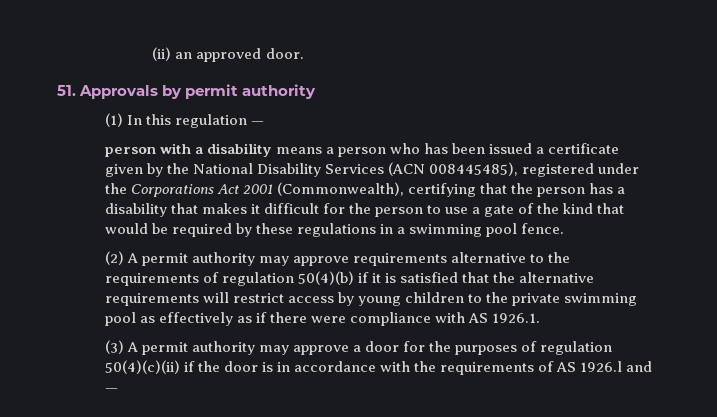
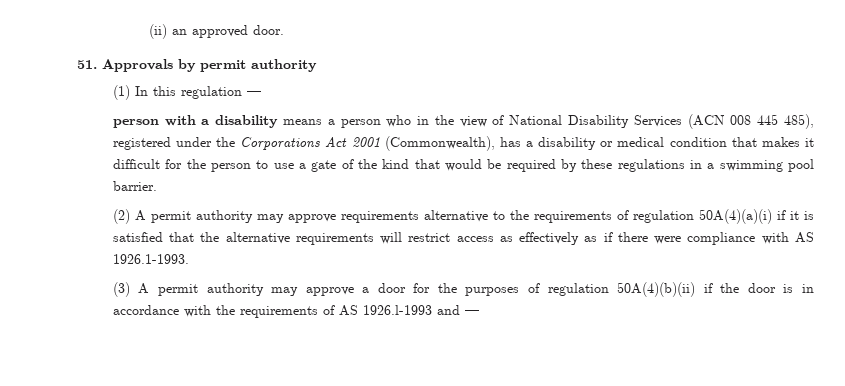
[424,143,620,154] [104,163,189,177] has been issued a certificate given by the -> [417,115,505,127] in the view of
[429,162,519,176] 008445485), -> [730,114,815,129] 008 445 485),
[407,183,626,197] [104,203,167,217] certifying that the person has a disability -> [499,137,727,150] has a disability or medical condition
[521,223,565,234] fence. -> [112,181,157,191] barrier.
[297,271,354,285] 50(4)(b) -> [698,209,772,224] 50A(4)(a)(i)
[337,292,638,306] [104,312,136,326] by young children to the private swimming pool -> (494, 239) none
[492,313,541,323] 1926.1. -> [112,254,189,264] 1926.1-1993.
[104,360,180,374] 50(4)(c)(ii) -> [617,282,696,297] 50A(4)(b)(ii)
[580,361,623,372] 1926.l -> [362,305,432,315] 1926.l-1993

